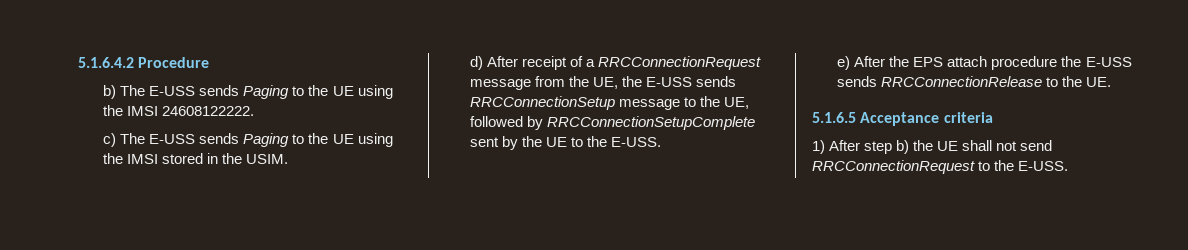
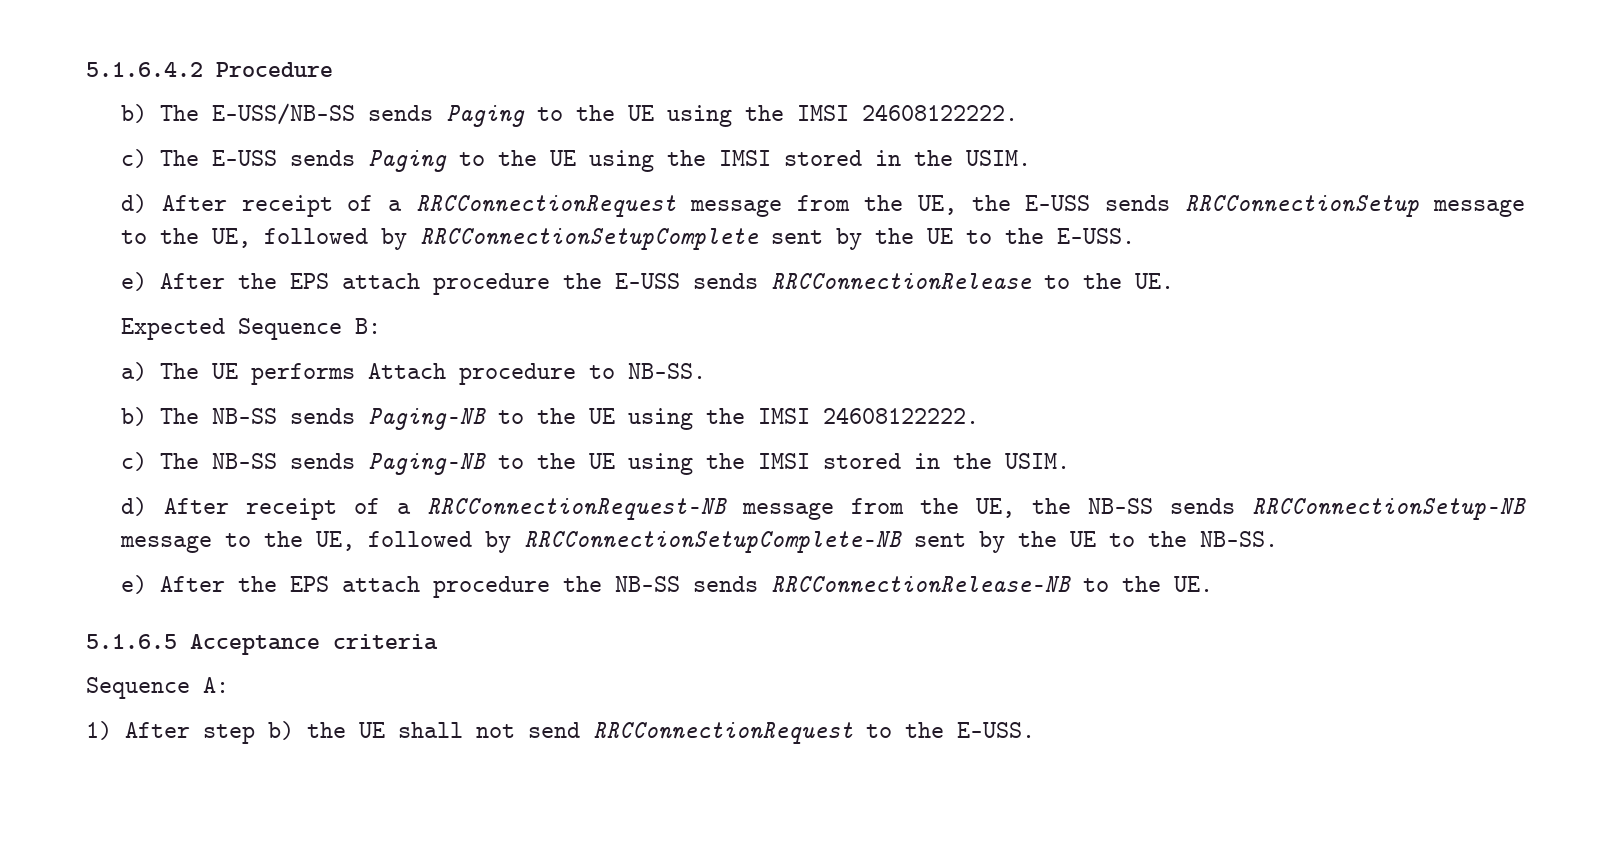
[149,86,196,96] E-USS -> [211,103,355,125] E-USS/NB-SS
(1112, 82) none -> [120,318,381,340] [120,362,706,385] [120,407,979,430] [120,452,1070,475] [120,497,1526,520] [119,531,1278,553] [120,575,1213,598] // Expected Sequence B: // a) The UE performs Attach procedure to NB-SS. // b) The NB-SS sends Paging-NB to the UE using the IMSI 24608122222. // c) The NB-SS sends Paging-NB to the UE using the IMSI stored in the USIM. // d) After receipt of a RRCConnectionRequest-NB message from the UE, the NB-SS sends RRCConnectionSetup-NB message to the UE, followed by RRCConnectionSetupComplete-NB sent by the UE to the NB-SS. // e) After the EPS attach procedure the NB-SS sends RRCConnectionRelease-NB to the UE.
(993, 117) none -> [86,677,229,699] // Sequence A:

